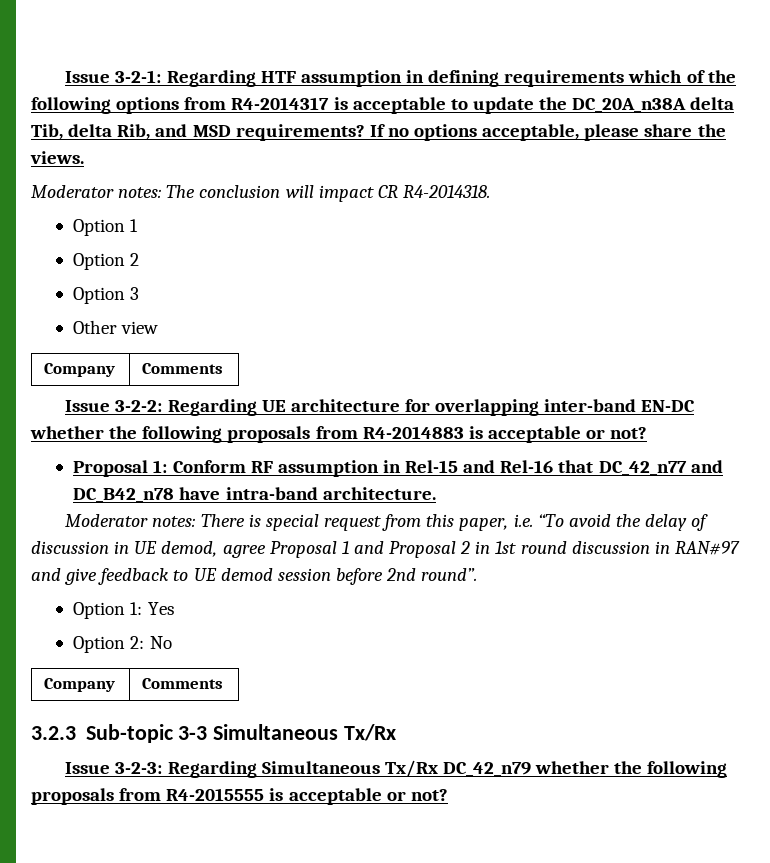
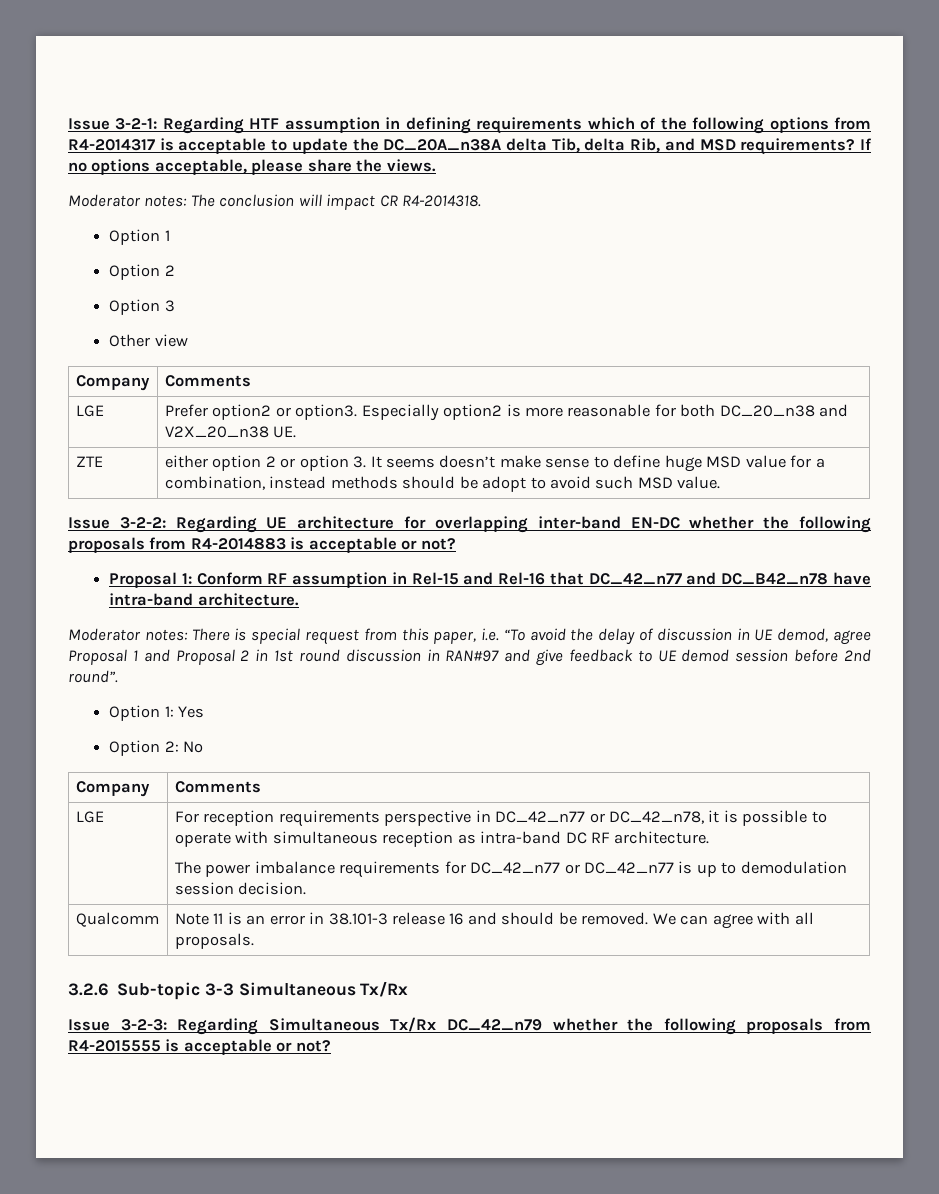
(224, 368) none -> [75,405,104,417] [164,404,849,421] [164,426,297,438] [75,456,103,467] [164,455,825,472] [164,476,721,492] // LGE | Prefer option2 or option3. Especially option2 is more reasonable for both DC_20_n38 and V2X_20_n38 UE. // ZTE | either option 2 or option 3. It seems doesn’t make sense to define huge MSD value for a combination, instead methods should be adopt to avoid such MSD value.
[31,726,76,740] // 3.2.3 -> [75,811,104,823] [174,810,827,827] [174,831,710,847] [174,861,847,878] [174,882,307,895] [75,912,159,927] [174,912,814,929] [174,933,254,949] [68,983,109,996] // LGE | For reception requirements perspective in DC_42_n77 or DC_42_n78, it is possible to operate with simultaneous reception as intra-band DC RF architecture. // The power imbalance requirements for DC_42_n77 or DC_42_n77 is up to demodulation session decision. // Qualcomm | Note 11 is an error in 38.101-3 release 16 and should be removed. We can agree with all proposals. // 3.2.6

